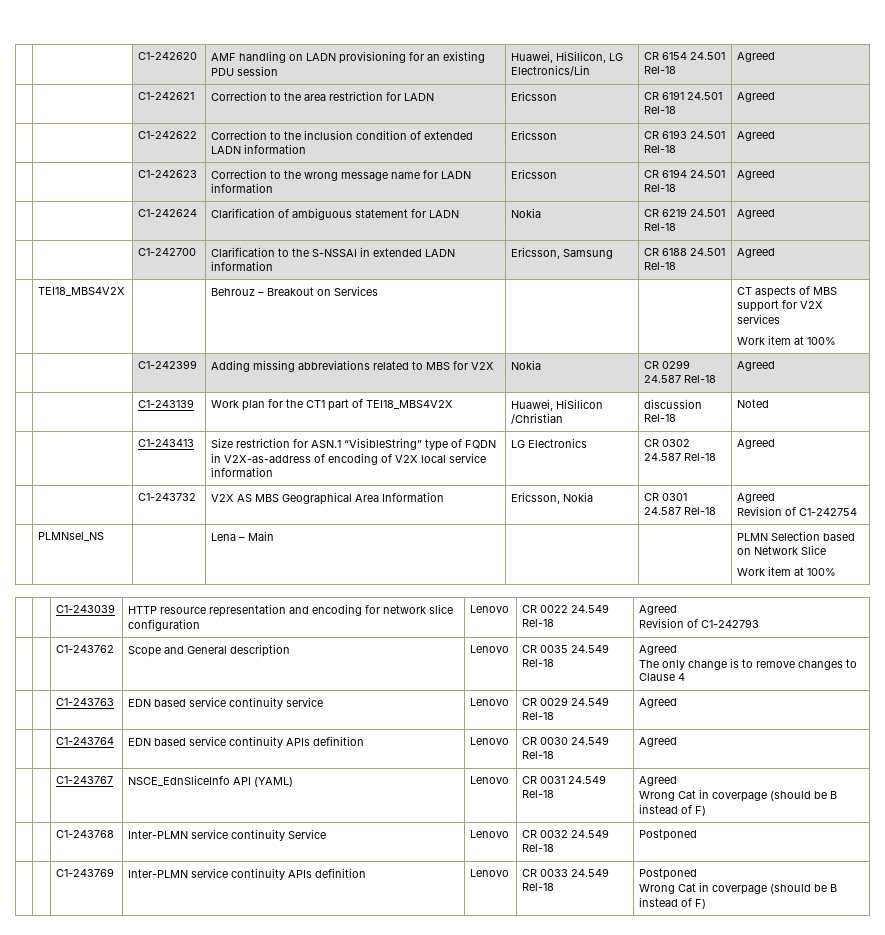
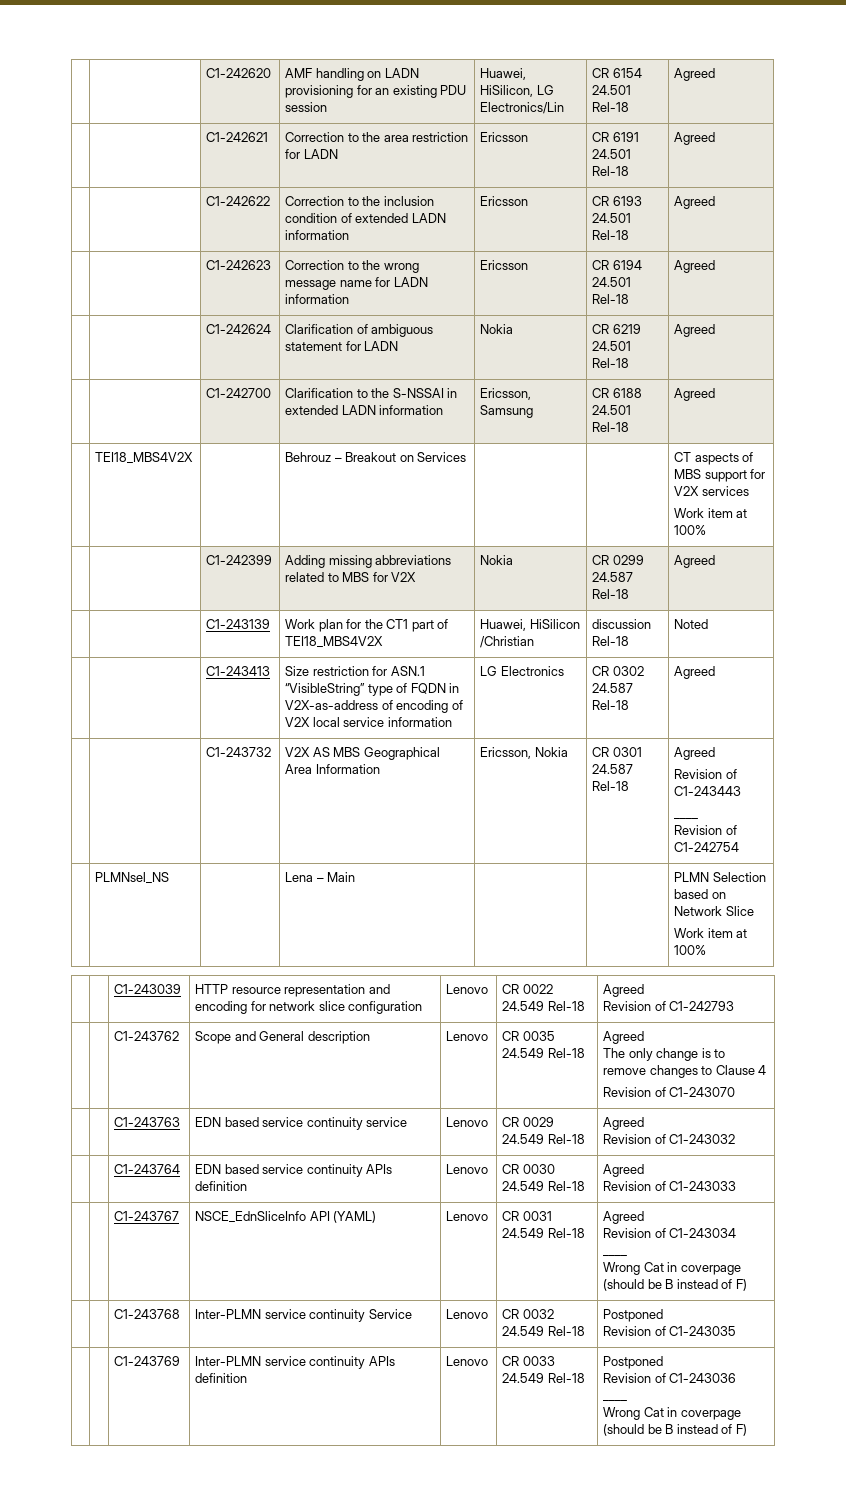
(776, 498) none -> [674,769,737,779] [674,786,742,796] [674,818,699,820] // Revision of C1-243443 // ____
(686, 677) none -> [603,1087,736,1097] // Revision of C1-243070
(678, 703) none -> [603,1134,736,1144] // Revision of C1-243032
(678, 742) none -> [603,1181,737,1191] // Revision of C1-243033
(678, 781) none -> [603,1228,737,1238] [603,1255,628,1257] // Revision of C1-243034 // ____
(698, 835) none -> [603,1326,737,1336] // Revision of C1-243035
(698, 874) none -> [603,1373,737,1383] [603,1400,628,1402] // Revision of C1-243036 // ____

